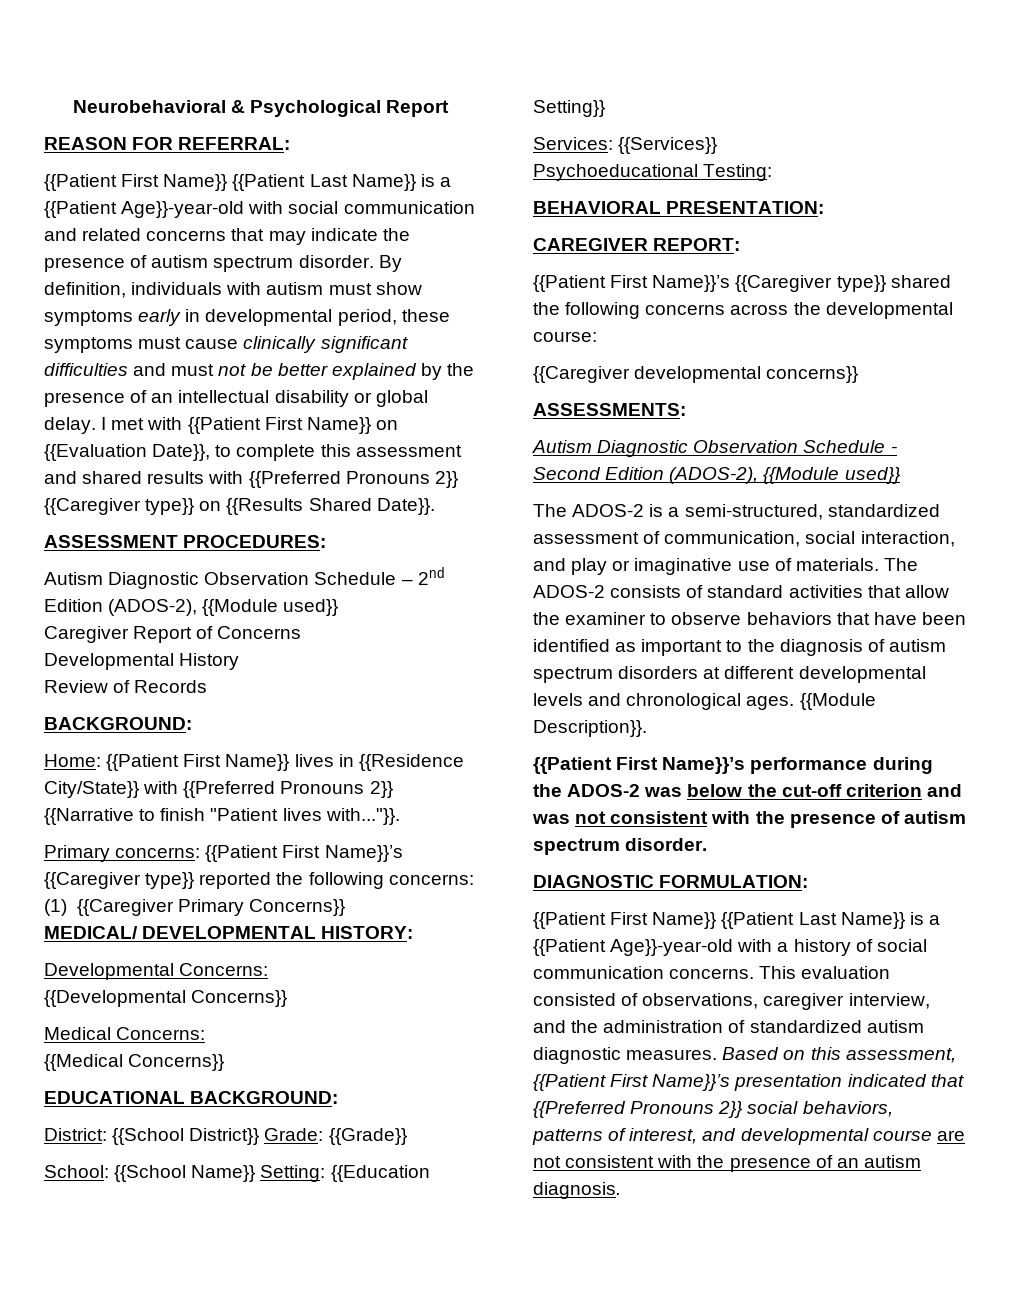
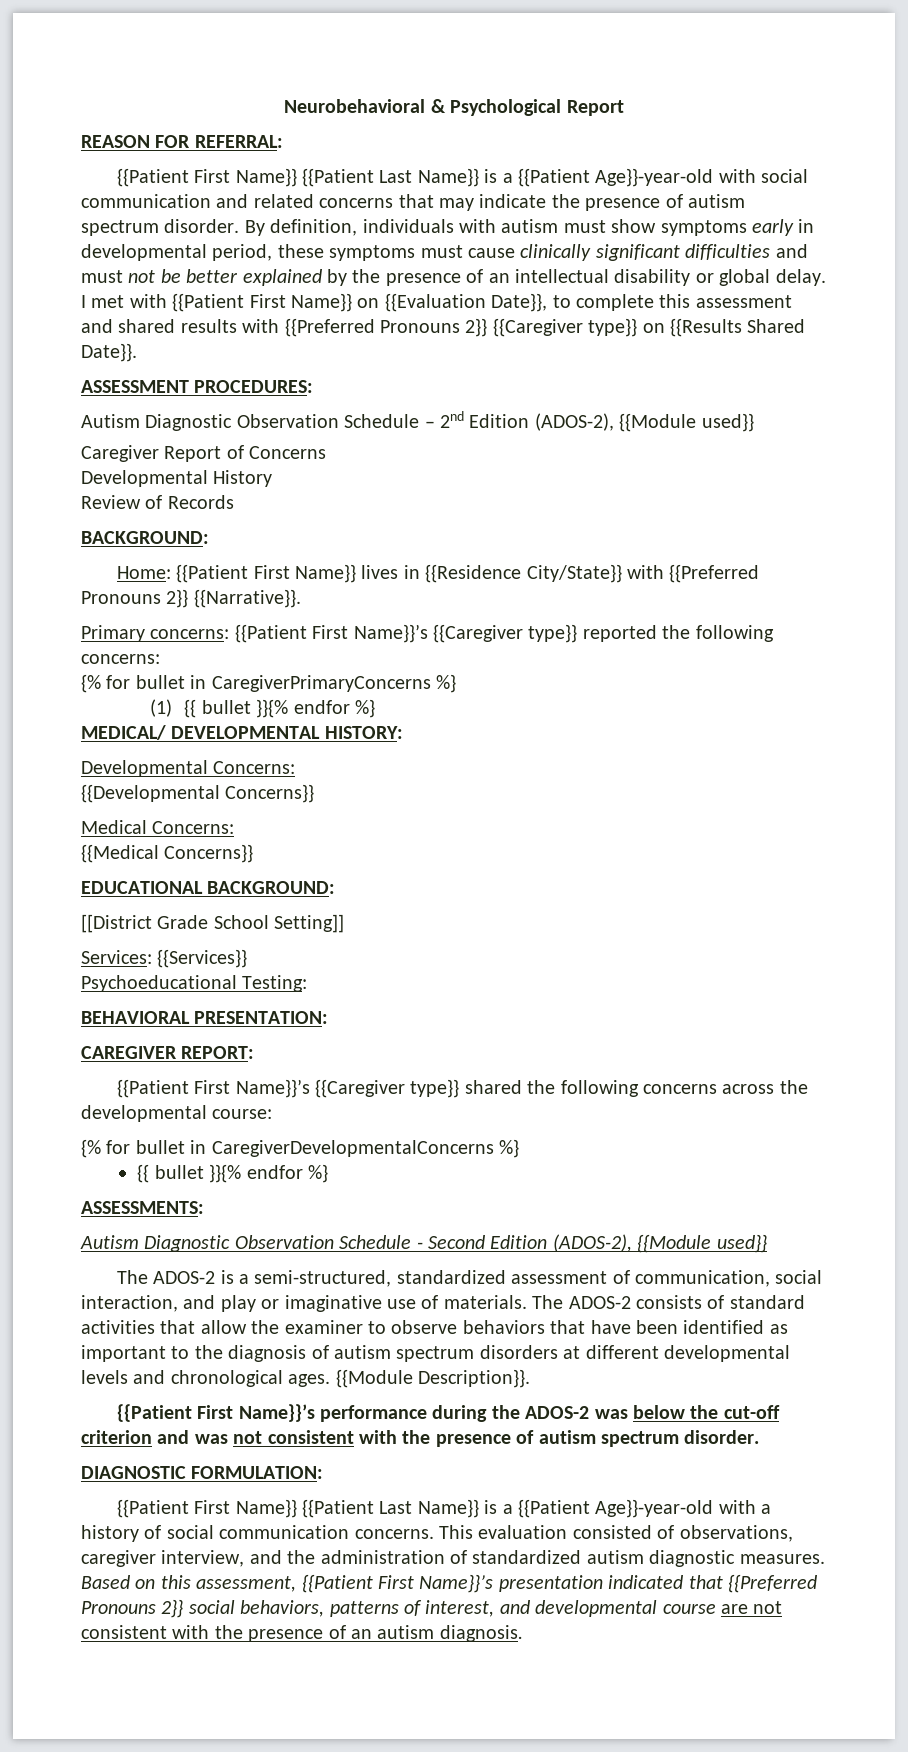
[44,808,400,825] {{Narrative to finish "Patient lives with..."}}. -> [193,589,301,608] {{Narrative}}.
[44,899,345,916] (1) {{Caregiver Primary Concerns}} -> [81,674,456,693] [149,699,376,718] {% for bullet in CaregiverPrimaryConcerns %} // (1) {{ bullet }}{% endfor %}
[44,1128,407,1145] [44,1165,430,1182] [533,100,605,117] District: {{School District}} Grade: {{Grade}} // School: {{School Name}} Setting: {{Education Setting}} -> [81,914,345,933] [[District Grade School Setting]]
[533,366,859,383] {{Caregiver developmental concerns}} -> [81,1139,519,1158] [137,1164,329,1183] {% for bullet in CaregiverDevelopmentalConcerns %} // {{ bullet }}{% endfor %}

